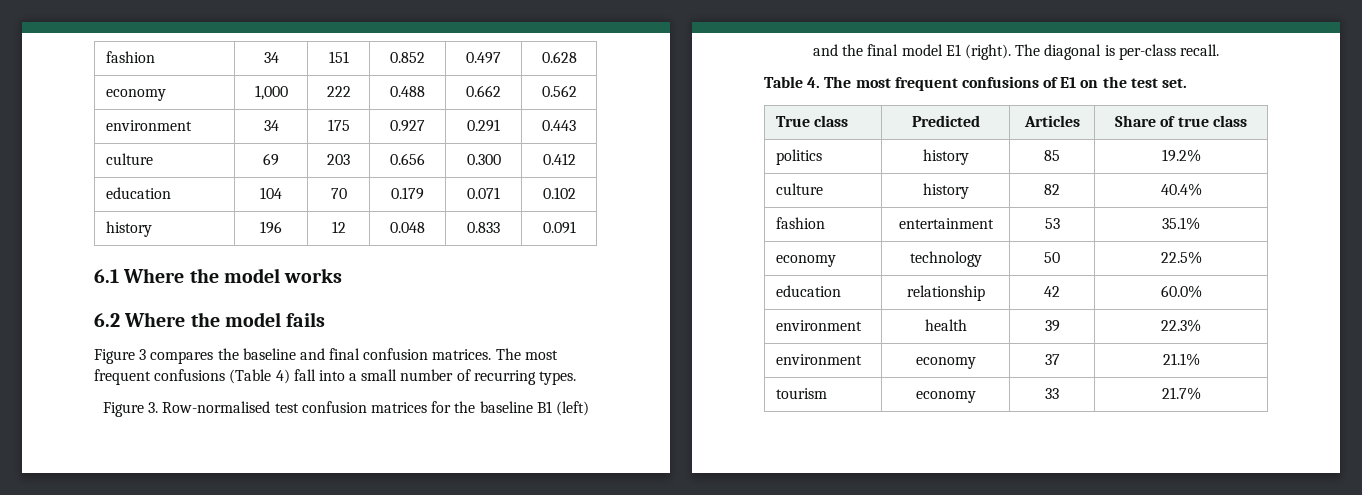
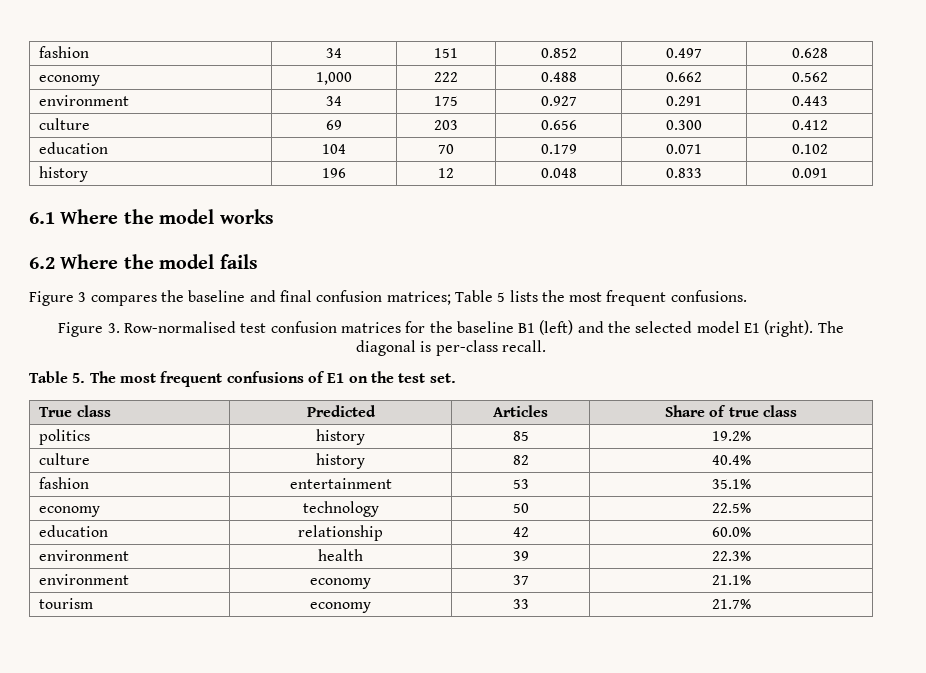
[432,348,558,360] [94,369,577,385] matrices. The most frequent confusions (Table 4) fall into a small number of recurring types. -> [386,290,747,306] matrices; Table 5 lists the most frequent confusions.
[867,44,899,56] final -> [635,321,693,333] selected
[807,77,821,88] 4. -> [72,373,86,383] 5.

